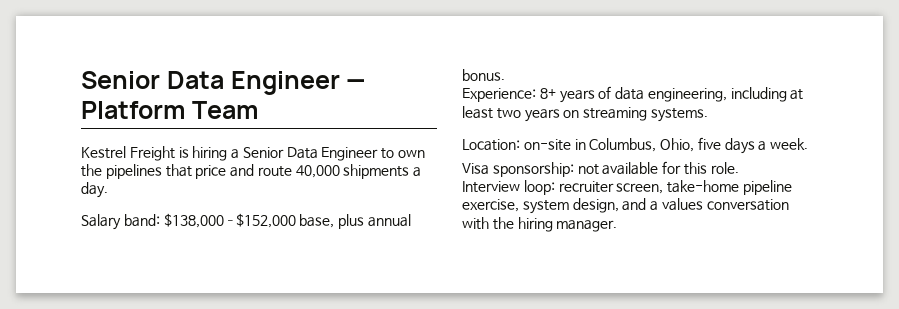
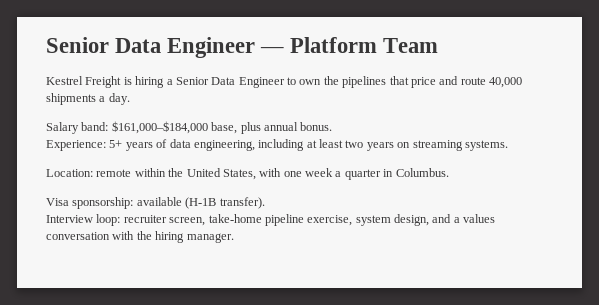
[163,213,296,228] $138,000–$152,000 -> [111,121,208,134] $161,000–$184,000
[539,88,556,99] 8+ -> [109,140,123,148] 5+
[523,137,809,154] [462,161,739,177] on-site in Columbus, Ohio, five days a week. // Visa sponsorship: not available for this role. -> [96,168,449,180] [46,197,265,209] remote within the United States, with one week a quarter in Columbus. // Visa sponsorship: available (H-1B transfer).

